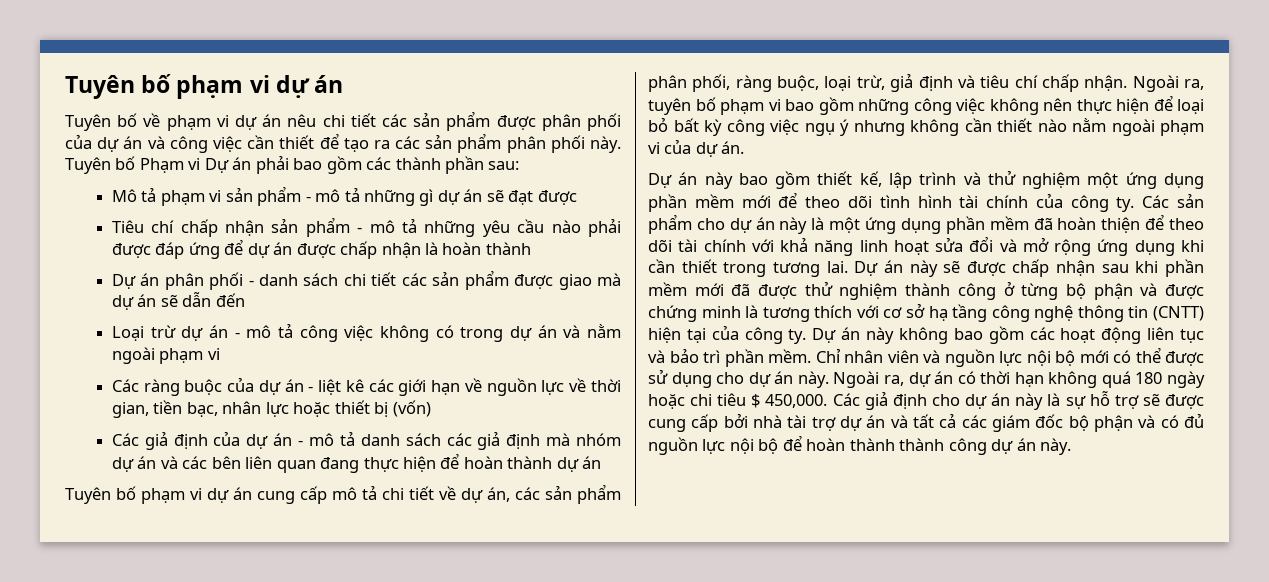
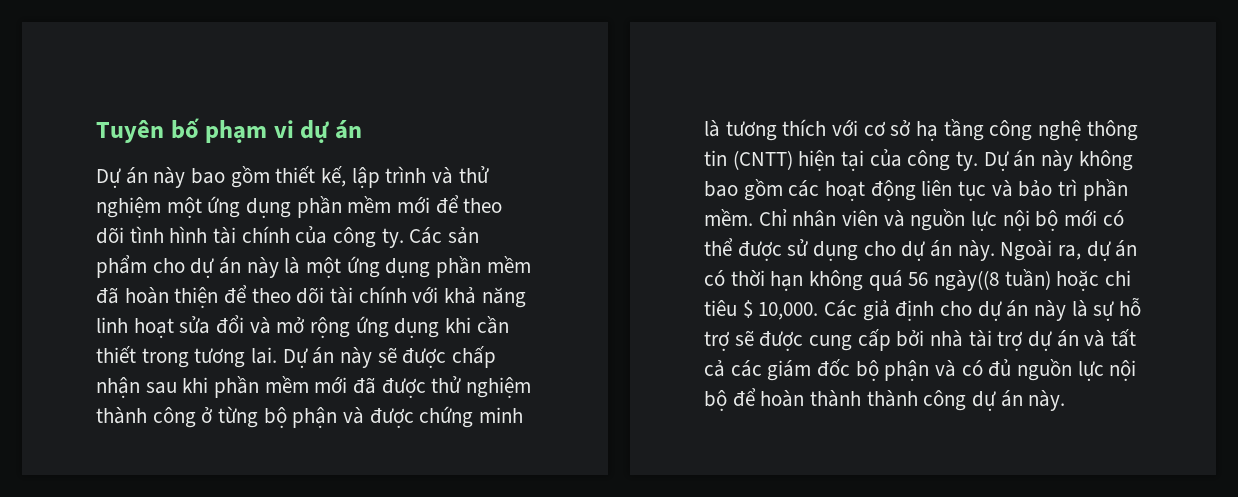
[65,74,344,99] [65,111,621,131] [65,133,621,153] [65,155,520,174] [111,186,577,206] [111,217,622,237] [111,239,531,259] [111,270,621,290] [111,292,245,310] [111,323,621,342] [111,347,220,364] [111,377,622,396] [111,400,431,418] [111,431,621,450] [111,453,602,473] [65,484,621,504] [648,73,1204,92] [648,95,1204,115] [648,117,1204,136] [648,139,745,157] Tuyên bố phạm vi dự án // Tuyên bố về phạm vi dự án nêu chi tiết các sản phẩm được phân phối của dự án và công việc cần thiết để tạo ra các sản phẩm phân phối này. Tuyên bố Phạm vi Dự án phải bao gồm các thành phần sau: // Mô tả phạm vi sản phẩm - mô tả những gì dự án sẽ đạt được // Tiêu chí chấp nhận sản phẩm - mô tả những yêu cầu nào phải được đáp ứng để dự án được chấp nhận là hoàn thành // Dự án phân phối - danh sách chi tiết các sản phẩm được giao mà dự án sẽ dẫn đến // Loại trừ dự án - mô tả công việc không có trong dự án và nằm ngoài phạm vi // Các ràng buộc của dự án - liệt kê các giới hạn về nguồn lực về thời gian, tiền bạc, nhân lực hoặc thiết bị (vốn) // Các giả định của dự án - mô tả danh sách các giả định mà nhóm dự án và các bên liên quan đang thực hiện để hoàn thành dự án // Tuyên bố phạm vi dự án cung cấp mô tả chi tiết về dự án, các sản phẩm phân phối, ràng buộc, loại trừ, giả định và tiêu chí chấp nhận. Ngoài ra, tuyên bố phạm vi bao gồm những công việc không nên thực hiện để loại bỏ bất kỳ công việc ngụ ý nhưng không cần thiết nào nằm ngoài phạm vi của dự án. -> [96,118,363,143] Tuyên bố phạm vi dự án
[1135,371,1205,388] 180 ngày -> [908,269,1051,291] 56 ngày((8 tuần)
[765,394,828,408] 450,000. -> [758,302,819,320] 10,000.

